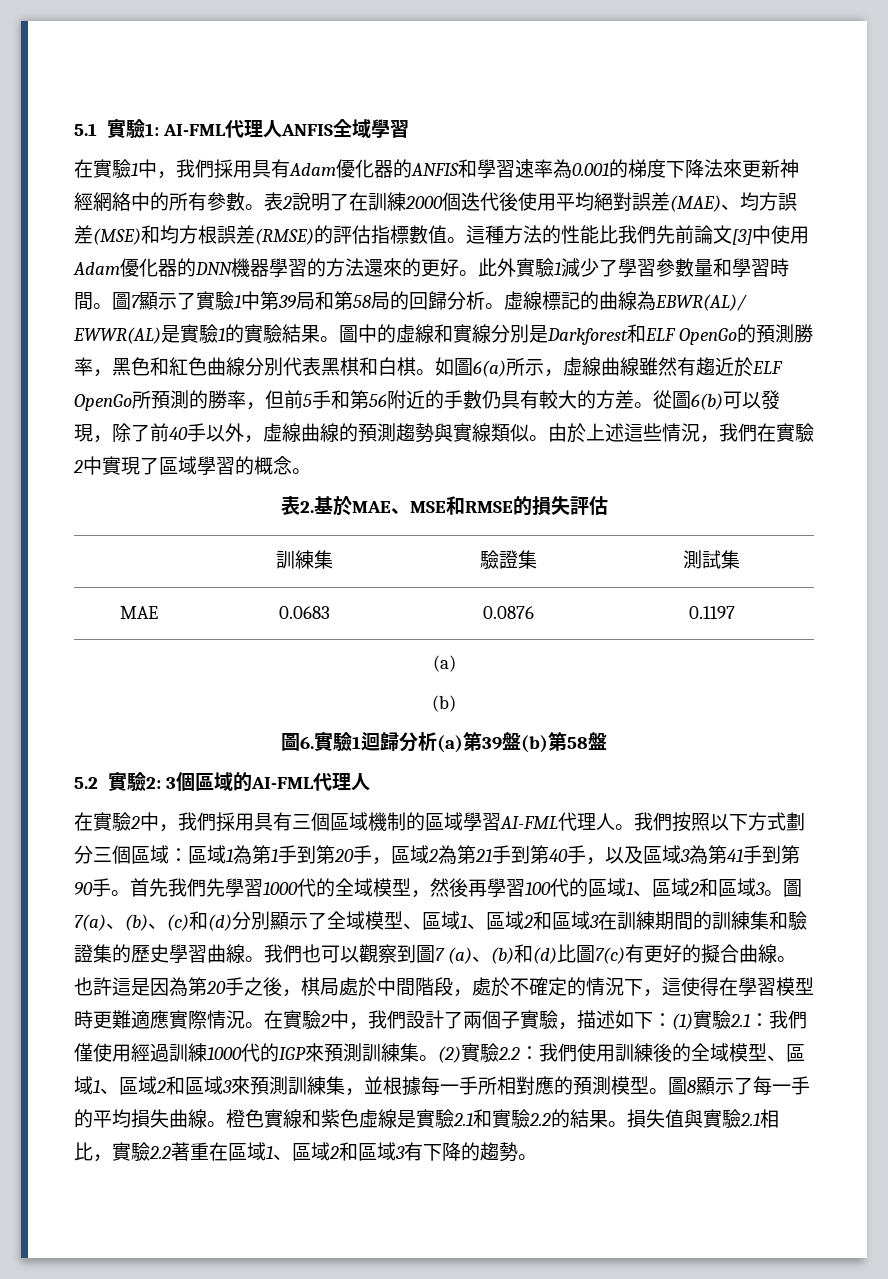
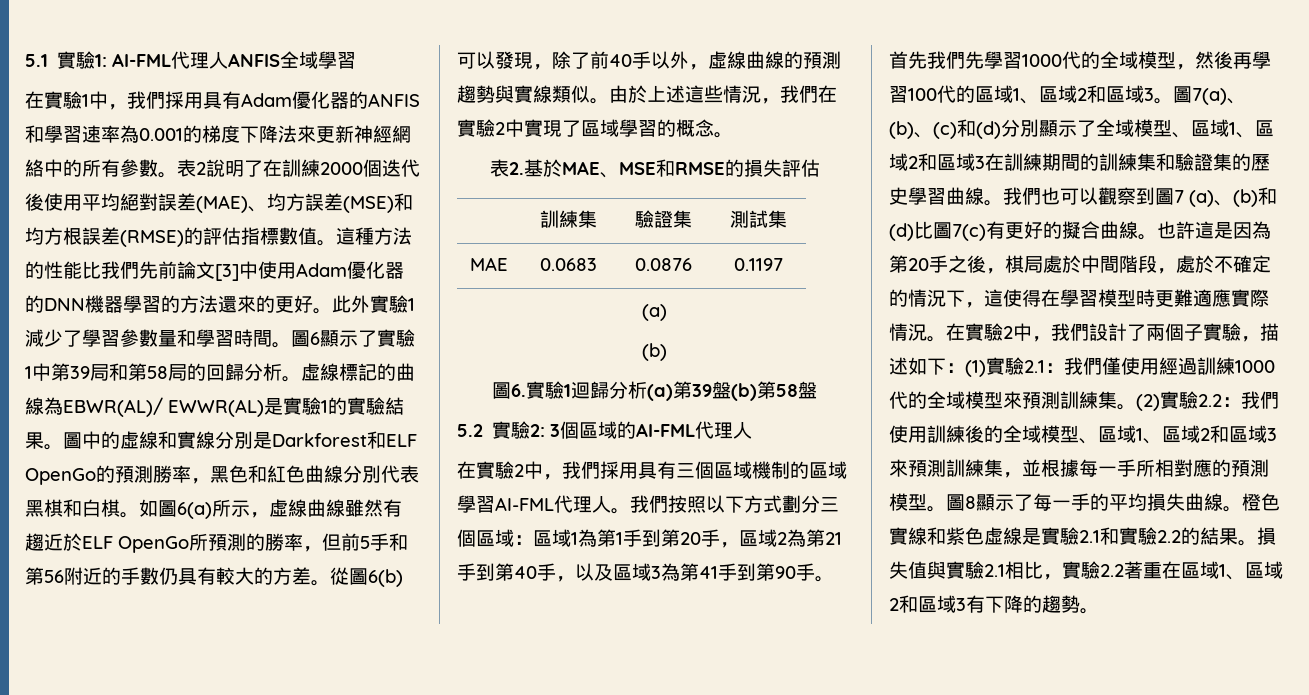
[131,295,141,308] 7 -> [310,332,320,345] 6
[279,1047,306,1060] IGP -> [927,391,1003,409] 全域模型

